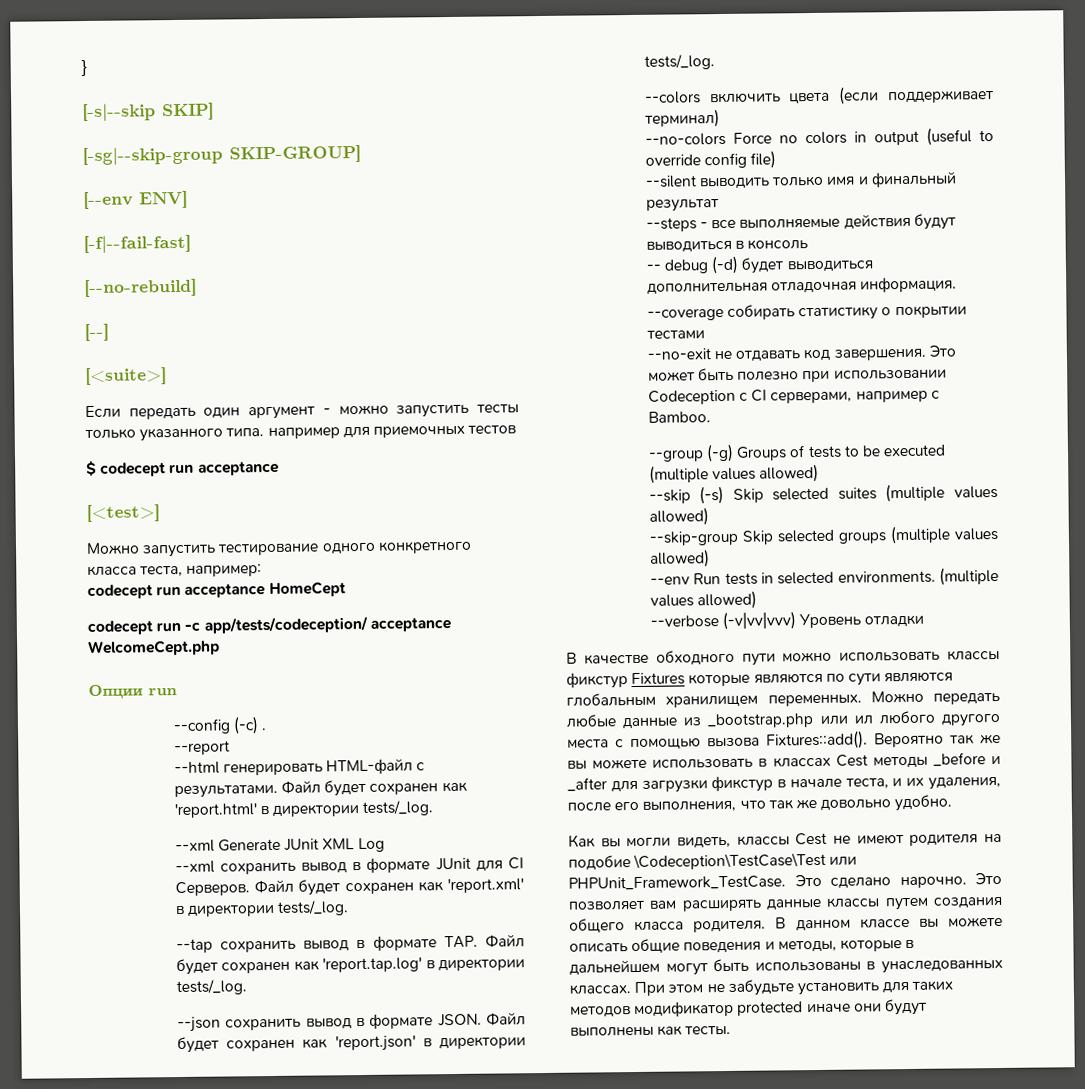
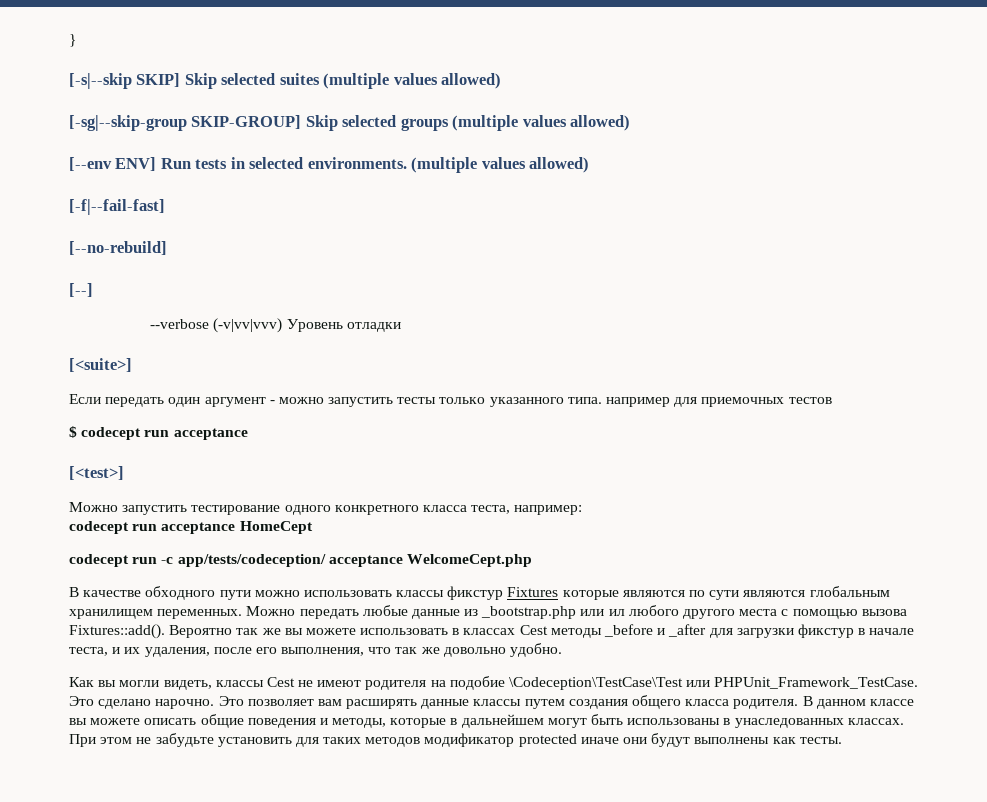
[82,144,361,167] [83,190,188,210] // [-sg|--skip-group SKIP-GROUP] // [--env ENV] -> [184,73,502,89] [69,115,631,131] [69,157,590,173] Skip selected suites (multiple values allowed) // [-sg|--skip-group SKIP-GROUP] Skip selected groups (multiple values allowed) // [--env ENV] Run tests in selected environments. (multiple values allowed)
(109, 332) none -> [150,318,401,333] // --verbose (-v|vv|vvv) Уровень отладки
[88,684,177,699] [172,716,268,735] [173,740,230,756] [173,758,426,776] [173,779,468,799] [173,800,434,819] [174,837,385,853] [174,857,524,875] [174,878,524,897] [174,900,350,917] [175,934,525,954] [175,957,525,976] [175,979,247,996] [176,1012,527,1033] [176,1035,526,1054] [643,54,715,70] [644,86,994,105] [643,109,720,128] [644,127,994,146] [644,150,777,169] [644,171,957,190] [645,199,719,212] [645,213,956,232] [645,239,809,253] [645,255,874,275] [646,276,958,295] [646,304,967,321] [645,330,705,339] [646,344,956,362] [647,367,947,383] [647,389,940,405] [647,411,711,423] [647,443,947,463] [648,463,820,484] [648,483,998,505] [648,507,709,526] [648,525,998,546] [649,549,710,568] [649,566,999,586] [649,590,757,610] [649,611,925,631] // Опции run // --config (-c) . // --report // --html генерировать HTML-файл с результатами. Файл будет сохранен как 'report.html' в директории tests/_log. // --xml Generate JUnit XML Log // --xml сохранить вывод в формате JUnit для CI Серверов. Файл будет сохранен как 'report.xml' в директории tests/_log. // --tap сохранить вывод в формате TAP. Файл будет сохранен как 'report.tap.log' в директории tests/_log. // --json сохранить вывод в формате JSON. Файл будет сохранен как 'report.json' в директории tests/_log. // --colors включить цвета (если поддерживает терминал) // --no-colors Force no colors in output (useful to override config file) // --silent выводить только имя и финальный результат // --steps - все выполняемые действия будут выводиться в консоль // -- debug (-d) будет выводиться дополнительная отладочная информация. // --coverage собирать статистику о покрытии тестами // --no-exit не отдавать код завершения. Это может быть полезно при использовании Codeception с CI серверами, например с Bamboo. // --group (-g) Groups of tests to be executed (multiple values allowed) // --skip (-s) Skip selected suites (multiple values allowed) // --skip-group Skip selected groups (multiple values allowed) // --env Run tests in selected environments. (multiple values allowed) // --verbose (-v|vv|vvv) Уровень отладки -> (532, 560) none

